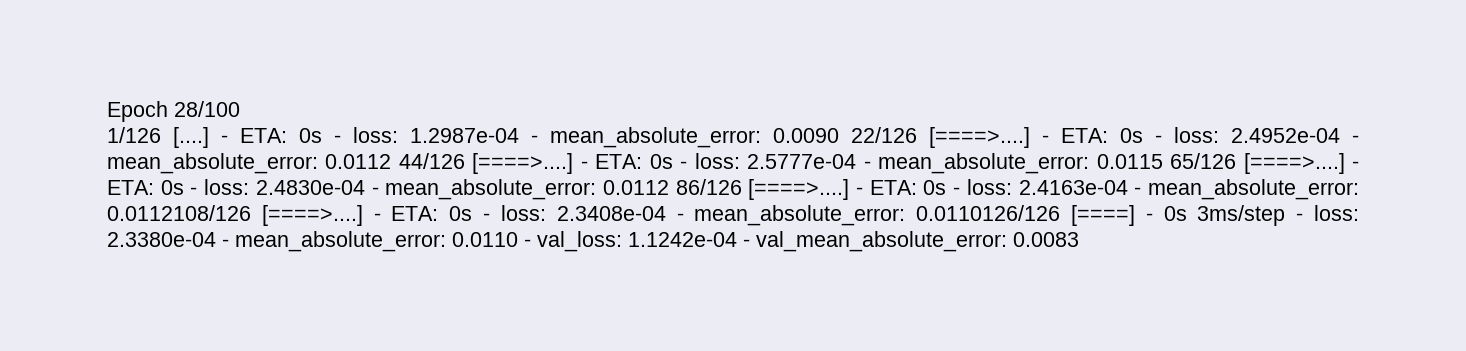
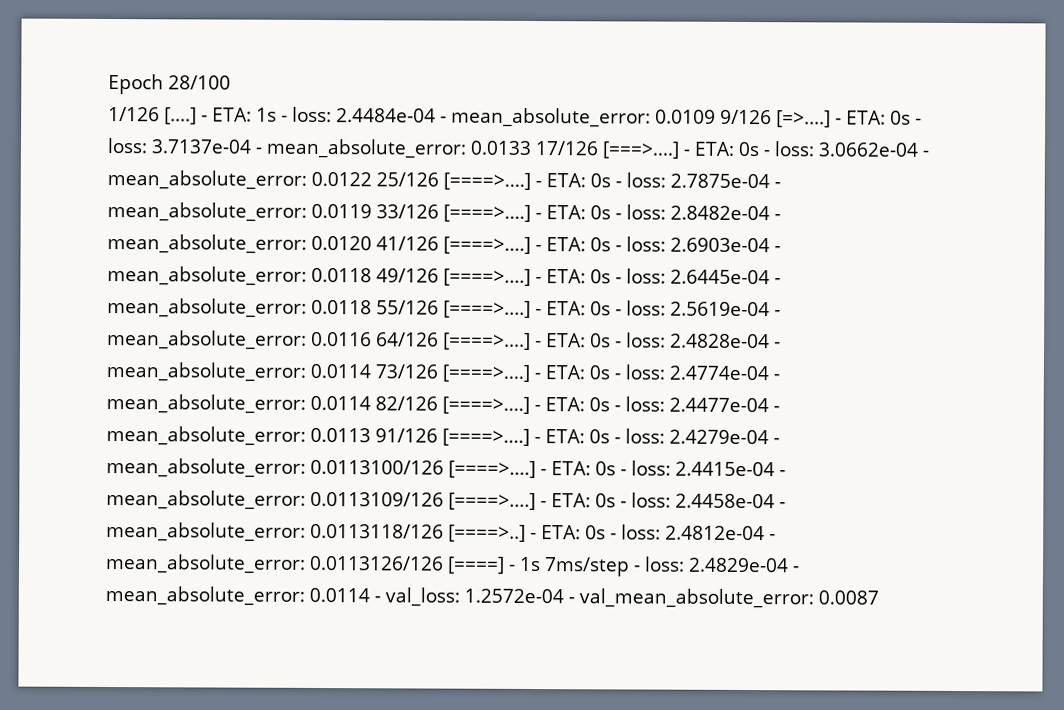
[299,127,1359,148] [107,153,1360,174] [107,179,1360,200] [107,205,1359,226] [107,231,518,252] 0s - loss: 1.2987e-04 - mean_absolute_error: 0.0090 22/126 [====>....] - ETA: 0s - loss: 2.4952e-04 - mean_absolute_error: 0.0112 44/126 [====>....] - ETA: 0s - loss: 2.5777e-04 - mean_absolute_error: 0.0115 65/126 [====>....] - ETA: 0s - loss: 2.4830e-04 - mean_absolute_error: 0.0112 86/126 [====>....] - ETA: 0s - loss: 2.4163e-04 - mean_absolute_error: 0.0112108/126 [====>....] - ETA: 0s - loss: 2.3408e-04 - mean_absolute_error: 0.0110126/126 [====] - 0s 3ms/step - loss: 2.3380e-04 - mean_absolute_error: 0.0110 -> [255,106,922,128] [107,137,929,159] [107,169,781,190] [107,201,781,222] [107,233,781,254] [107,265,781,286] [107,297,781,318] [107,329,781,350] [106,361,780,382] [106,393,780,414] [106,425,780,446] [106,457,786,479] [106,489,786,511] [106,521,776,542] [105,553,800,577] [105,585,370,606] 1s - loss: 2.4484e-04 - mean_absolute_error: 0.0109 9/126 [=>....] - ETA: 0s - loss: 3.7137e-04 - mean_absolute_error: 0.0133 17/126 [===>....] - ETA: 0s - loss: 3.0662e-04 - mean_absolute_error: 0.0122 25/126 [====>....] - ETA: 0s - loss: 2.7875e-04 - mean_absolute_error: 0.0119 33/126 [====>....] - ETA: 0s - loss: 2.8482e-04 - mean_absolute_error: 0.0120 41/126 [====>....] - ETA: 0s - loss: 2.6903e-04 - mean_absolute_error: 0.0118 49/126 [====>....] - ETA: 0s - loss: 2.6445e-04 - mean_absolute_error: 0.0118 55/126 [====>....] - ETA: 0s - loss: 2.5619e-04 - mean_absolute_error: 0.0116 64/126 [====>....] - ETA: 0s - loss: 2.4828e-04 - mean_absolute_error: 0.0114 73/126 [====>....] - ETA: 0s - loss: 2.4774e-04 - mean_absolute_error: 0.0114 82/126 [====>....] - ETA: 0s - loss: 2.4477e-04 - mean_absolute_error: 0.0113 91/126 [====>....] - ETA: 0s - loss: 2.4279e-04 - mean_absolute_error: 0.0113100/126 [====>....] - ETA: 0s - loss: 2.4415e-04 - mean_absolute_error: 0.0113109/126 [====>....] - ETA: 0s - loss: 2.4458e-04 - mean_absolute_error: 0.0113118/126 [====>..] - ETA: 0s - loss: 2.4812e-04 - mean_absolute_error: 0.0113126/126 [====] - 1s 7ms/step - loss: 2.4829e-04 - mean_absolute_error: 0.0114
[628,232,737,247] 1.1242e-04 -> [464,588,564,604] 1.2572e-04
[1013,232,1079,247] 0.0083 -> [818,590,879,605] 0.0087

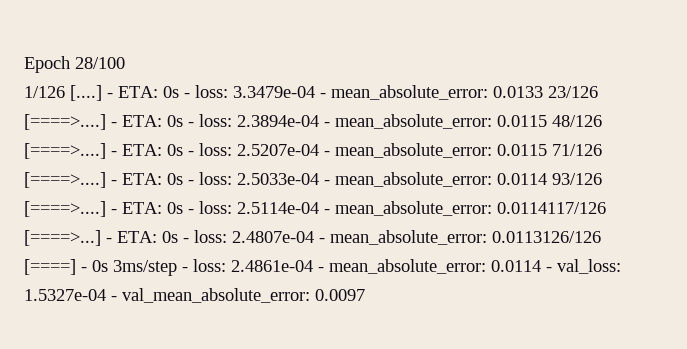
[255,106,922,128] [107,137,252,154] 1s - loss: 2.4484e-04 - mean_absolute_error: 0.0109 9/126 [=>....] - ETA: 0s - loss: 3.7137e-04 -> [163,85,315,98] 0s - loss: 3.3479e-04
[535,141,929,159] [107,169,781,190] [107,201,781,222] [107,233,781,254] [107,265,781,286] [107,297,781,318] [107,329,781,350] [106,361,780,382] [106,393,780,414] [106,425,780,446] [106,457,786,479] [106,489,786,511] [106,521,765,542] 17/126 [===>....] - ETA: 0s - loss: 3.0662e-04 - mean_absolute_error: 0.0122 25/126 [====>....] - ETA: 0s - loss: 2.7875e-04 - mean_absolute_error: 0.0119 33/126 [====>....] - ETA: 0s - loss: 2.8482e-04 - mean_absolute_error: 0.0120 41/126 [====>....] - ETA: 0s - loss: 2.6903e-04 - mean_absolute_error: 0.0118 49/126 [====>....] - ETA: 0s - loss: 2.6445e-04 - mean_absolute_error: 0.0118 55/126 [====>....] - ETA: 0s - loss: 2.5619e-04 - mean_absolute_error: 0.0116 64/126 [====>....] - ETA: 0s - loss: 2.4828e-04 - mean_absolute_error: 0.0114 73/126 [====>....] - ETA: 0s - loss: 2.4774e-04 - mean_absolute_error: 0.0114 82/126 [====>....] - ETA: 0s - loss: 2.4477e-04 - mean_absolute_error: 0.0113 91/126 [====>....] - ETA: 0s - loss: 2.4279e-04 - mean_absolute_error: 0.0113100/126 [====>....] - ETA: 0s - loss: 2.4415e-04 - mean_absolute_error: 0.0113109/126 [====>....] - ETA: 0s - loss: 2.4458e-04 - mean_absolute_error: 0.0113118/126 [====>..] - ETA: 0s - loss: 2.4812e-04 -> [548,86,598,98] [24,114,602,130] [24,143,602,159] [24,172,602,188] [24,201,606,217] [24,230,314,246] 23/126 [====>....] - ETA: 0s - loss: 2.3894e-04 - mean_absolute_error: 0.0115 48/126 [====>....] - ETA: 0s - loss: 2.5207e-04 - mean_absolute_error: 0.0115 71/126 [====>....] - ETA: 0s - loss: 2.5033e-04 - mean_absolute_error: 0.0114 93/126 [====>....] - ETA: 0s - loss: 2.5114e-04 - mean_absolute_error: 0.0114117/126 [====>...] - ETA: 0s - loss: 2.4807e-04
[519,556,789,577] 1s 7ms/step - loss: 2.4829e-04 -> [92,259,313,276] 0s 3ms/step - loss: 2.4861e-04
[464,588,564,604] 1.2572e-04 -> [24,289,106,301] 1.5327e-04
[818,590,879,605] 0.0087 -> [315,289,365,301] 0.0097

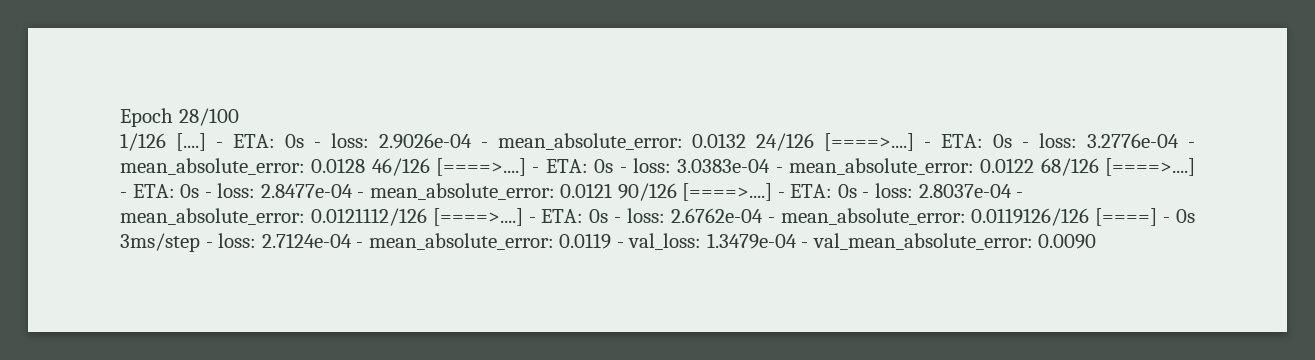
[233,85,598,100] [24,114,602,130] [24,143,602,159] [24,172,602,188] [24,201,606,217] [24,230,601,246] 3.3479e-04 - mean_absolute_error: 0.0133 23/126 [====>....] - ETA: 0s - loss: 2.3894e-04 - mean_absolute_error: 0.0115 48/126 [====>....] - ETA: 0s - loss: 2.5207e-04 - mean_absolute_error: 0.0115 71/126 [====>....] - ETA: 0s - loss: 2.5033e-04 - mean_absolute_error: 0.0114 93/126 [====>....] - ETA: 0s - loss: 2.5114e-04 - mean_absolute_error: 0.0114117/126 [====>...] - ETA: 0s - loss: 2.4807e-04 - mean_absolute_error: 0.0113126/126 -> [378,133,1195,151] [120,158,1195,176] [120,183,1024,201] [120,208,1090,226] 2.9026e-04 - mean_absolute_error: 0.0132 24/126 [====>....] - ETA: 0s - loss: 3.2776e-04 - mean_absolute_error: 0.0128 46/126 [====>....] - ETA: 0s - loss: 3.0383e-04 - mean_absolute_error: 0.0122 68/126 [====>....] - ETA: 0s - loss: 2.8477e-04 - mean_absolute_error: 0.0121 90/126 [====>....] - ETA: 0s - loss: 2.8037e-04 - mean_absolute_error: 0.0121112/126 [====>....] - ETA: 0s - loss: 2.6762e-04 - mean_absolute_error: 0.0119126/126
[231,259,541,274] 2.4861e-04 - mean_absolute_error: 0.0114 -> [261,233,612,250] 2.7124e-04 - mean_absolute_error: 0.0119
[24,289,106,301] 1.5327e-04 -> [706,233,797,249] 1.3479e-04
[315,289,365,301] 0.0097 -> [1038,234,1097,249] 0.0090

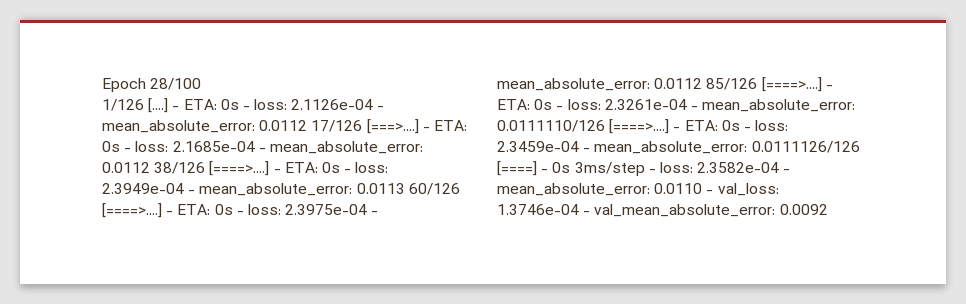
[378,133,1195,151] [120,158,1195,176] [120,183,1024,201] [120,208,1090,226] 2.9026e-04 - mean_absolute_error: 0.0132 24/126 [====>....] - ETA: 0s - loss: 3.2776e-04 - mean_absolute_error: 0.0128 46/126 [====>....] - ETA: 0s - loss: 3.0383e-04 - mean_absolute_error: 0.0122 68/126 [====>....] - ETA: 0s - loss: 2.8477e-04 - mean_absolute_error: 0.0121 90/126 [====>....] - ETA: 0s - loss: 2.8037e-04 - mean_absolute_error: 0.0121112/126 [====>....] - ETA: 0s - loss: 2.6762e-04 - mean_absolute_error: 0.0119126/126 -> [291,99,385,110] [102,119,467,134] [102,141,423,154] [102,161,389,176] [102,183,460,196] [102,203,379,218] [497,77,833,92] [497,99,856,112] [497,119,789,134] [497,141,860,154] 2.1126e-04 - mean_absolute_error: 0.0112 17/126 [===>....] - ETA: 0s - loss: 2.1685e-04 - mean_absolute_error: 0.0112 38/126 [====>....] - ETA: 0s - loss: 2.3949e-04 - mean_absolute_error: 0.0113 60/126 [====>....] - ETA: 0s - loss: 2.3975e-04 - mean_absolute_error: 0.0112 85/126 [====>....] - ETA: 0s - loss: 2.3261e-04 - mean_absolute_error: 0.0111110/126 [====>....] - ETA: 0s - loss: 2.3459e-04 - mean_absolute_error: 0.0111126/126
[261,233,612,250] 2.7124e-04 - mean_absolute_error: 0.0119 -> [697,162,791,173] [497,183,703,196] 2.3582e-04 - mean_absolute_error: 0.0110
[706,233,797,249] 1.3479e-04 -> [497,204,579,215] 1.3746e-04
[1038,234,1097,249] 0.0090 -> [779,204,828,215] 0.0092

